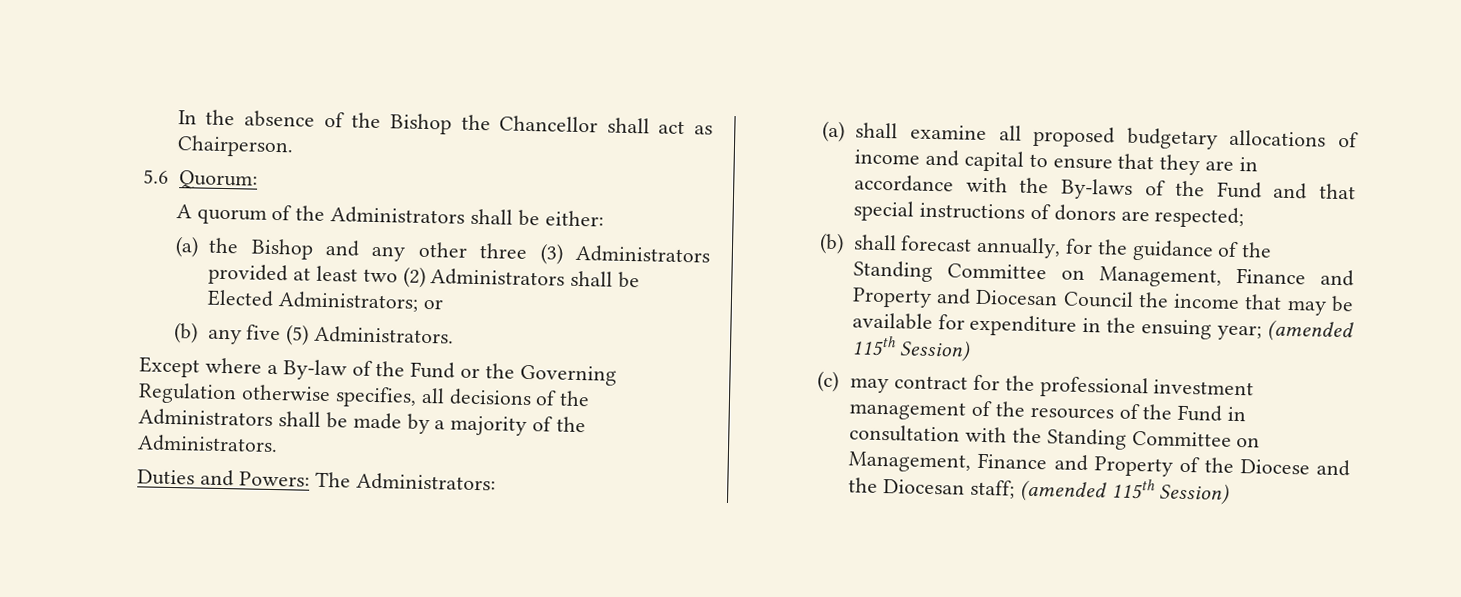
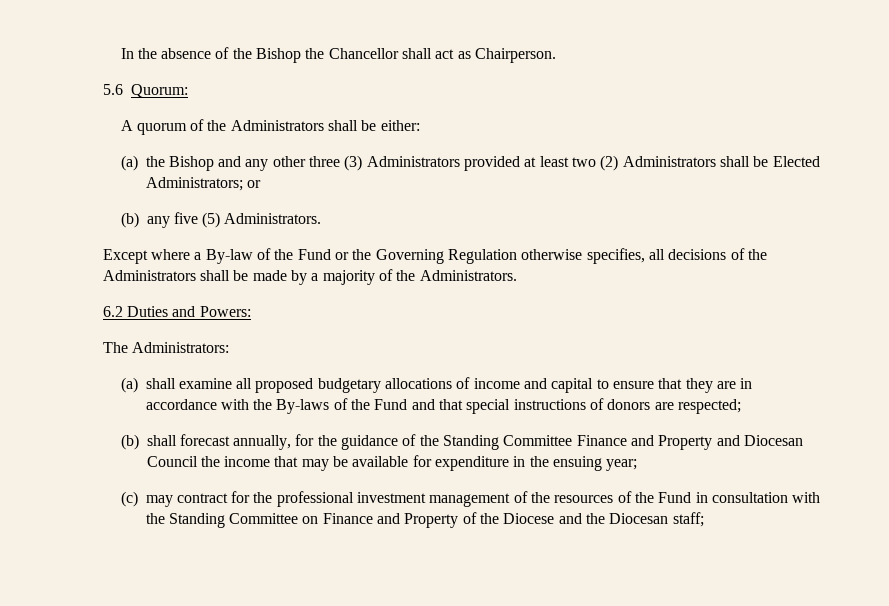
(279, 444) none -> [102,306,123,317] 6.2
(311, 479) none -> (251, 311) //
[1060,266,1222,288] on Management, -> (573, 440) none
[1267,319,1354,343] [850,335,972,362] (amended 115th Session) -> (638, 465) none
[848,451,972,473] Management, -> (319, 520) none
[1019,478,1231,505] (amended 115th Session) -> (704, 519) none

